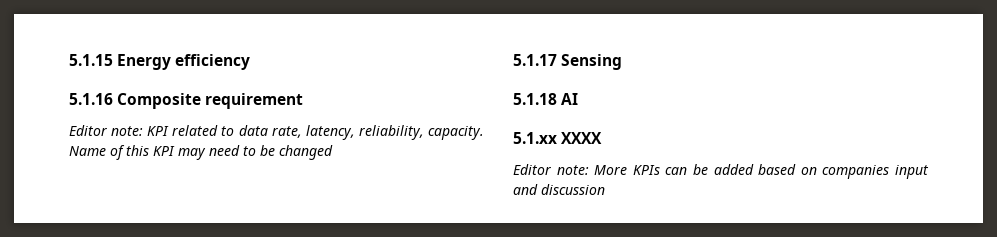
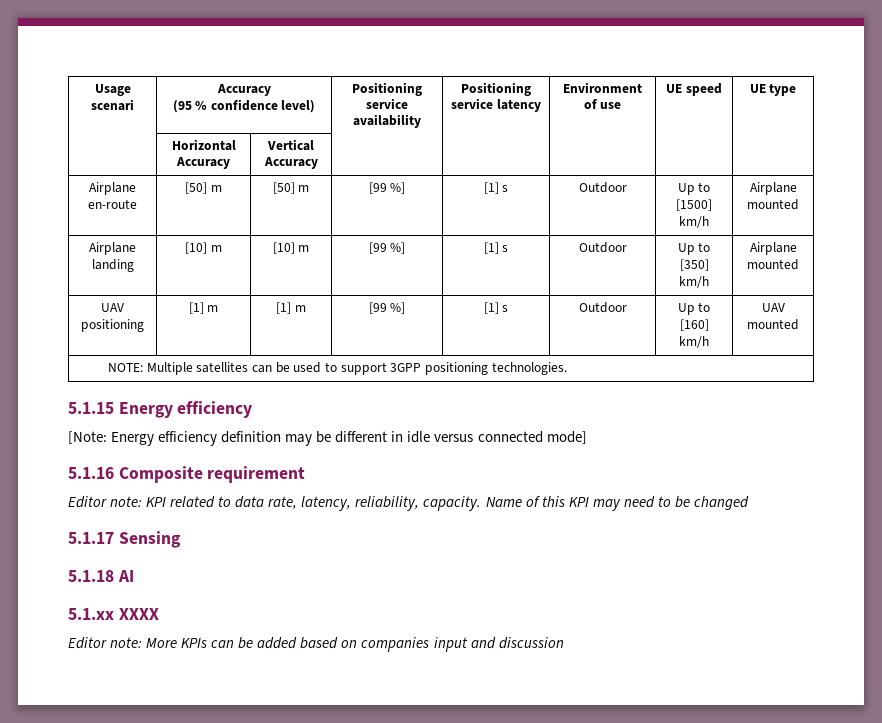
[69,54,251,70] 5.1.15 Energy efficiency -> [94,84,131,96] [91,99,134,111] [216,84,271,96] [172,99,316,113] [352,82,422,96] [366,98,408,109] [353,114,421,128] [461,82,531,96] [451,98,541,112] [563,82,642,93] [583,99,622,109] [666,83,722,96] [749,83,797,96] [171,139,236,151] [176,157,230,169] [267,139,314,151] [263,157,318,169] [89,182,136,195] [88,199,137,209] [185,182,222,194] [272,182,310,194] [368,182,406,194] [483,182,509,194] [578,182,627,193] [677,182,711,195] [676,199,712,211] [679,216,709,228] [749,182,797,195] [747,199,799,210] [89,242,136,255] [91,259,134,272] [185,242,222,254] [272,242,310,254] [368,242,406,254] [483,242,509,254] [578,242,627,253] [677,242,711,255] [679,259,709,271] [679,276,709,288] [749,242,797,255] [747,259,799,270] [101,303,124,312] [81,319,144,332] [188,302,219,314] [276,302,306,314] [368,302,406,314] [483,302,509,314] [578,302,627,313] [677,302,711,315] [679,319,709,331] [679,336,709,348] [761,303,785,312] [747,319,799,330] [108,362,567,375] [68,401,253,418] [68,431,587,446] Usage scenari | Accuracy // (95 % confidence level) | Positioning service availability | Positioning service latency | Environment of use | UE speed | UE type // | Horizontal Accuracy | Vertical Accuracy | | | | | // Airplane en-route | [50] m | [50] m | [99 %] | [1] s | Outdoor | Up to [1500] km/h | Airplane mounted // Airplane landing | [10] m | [10] m | [99 %] | [1] s | Outdoor | Up to [350] km/h | Airplane mounted // UAV positioning | [1] m | [1] m | [99 %] | [1] s | Outdoor | Up to [160] km/h | UAV mounted // NOTE: Multiple satellites can be used to support 3GPP positioning technologies. // 5.1.15 Energy efficiency // [Note: Energy efficiency definition may be different in idle versus connected mode]

